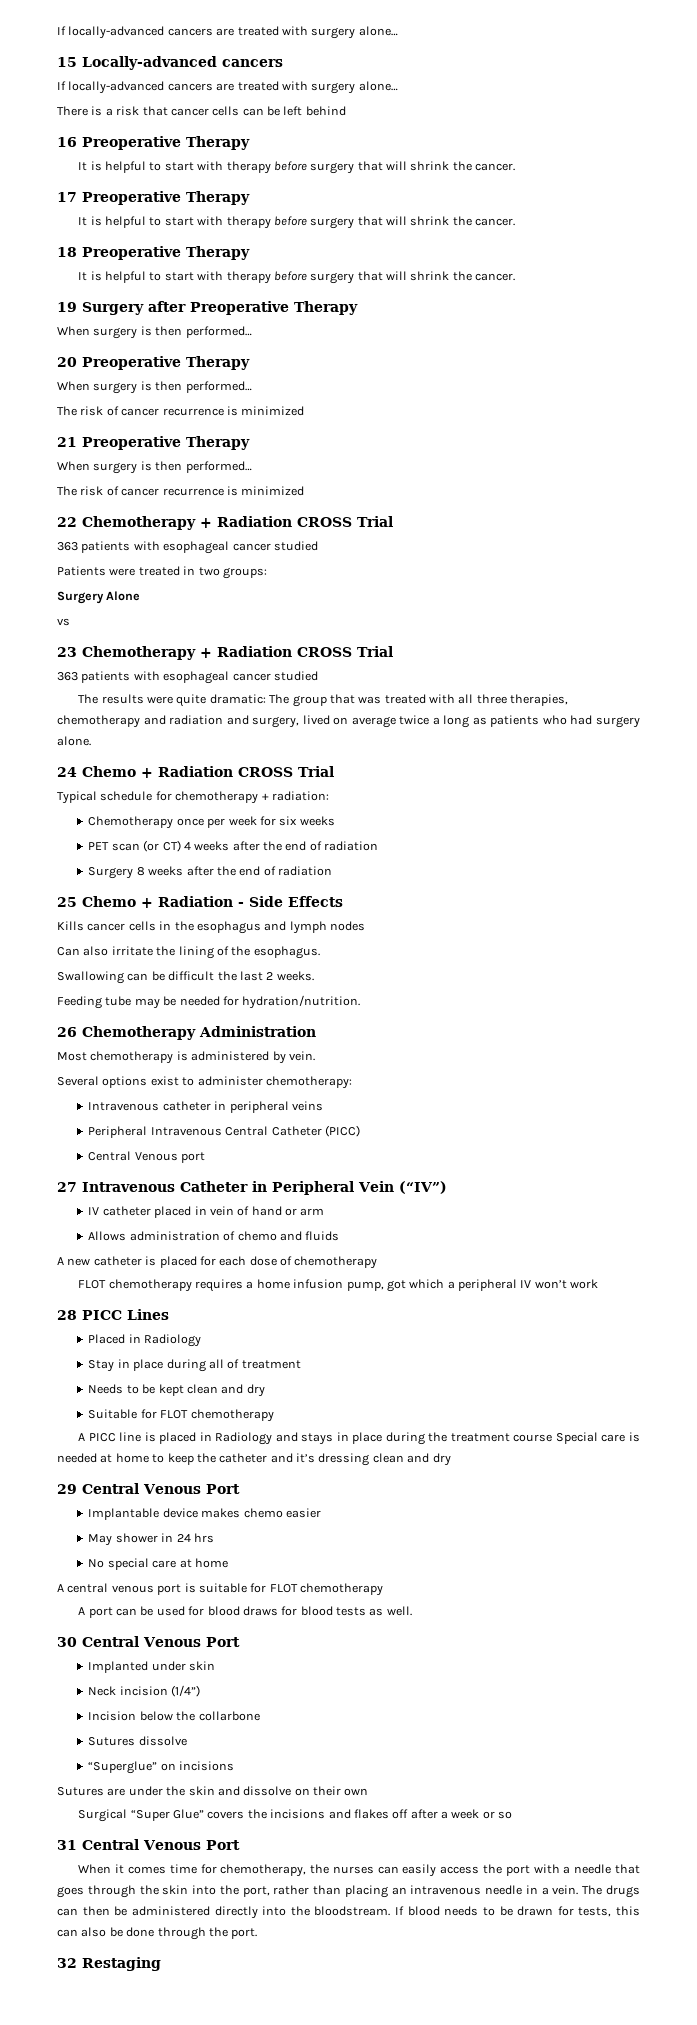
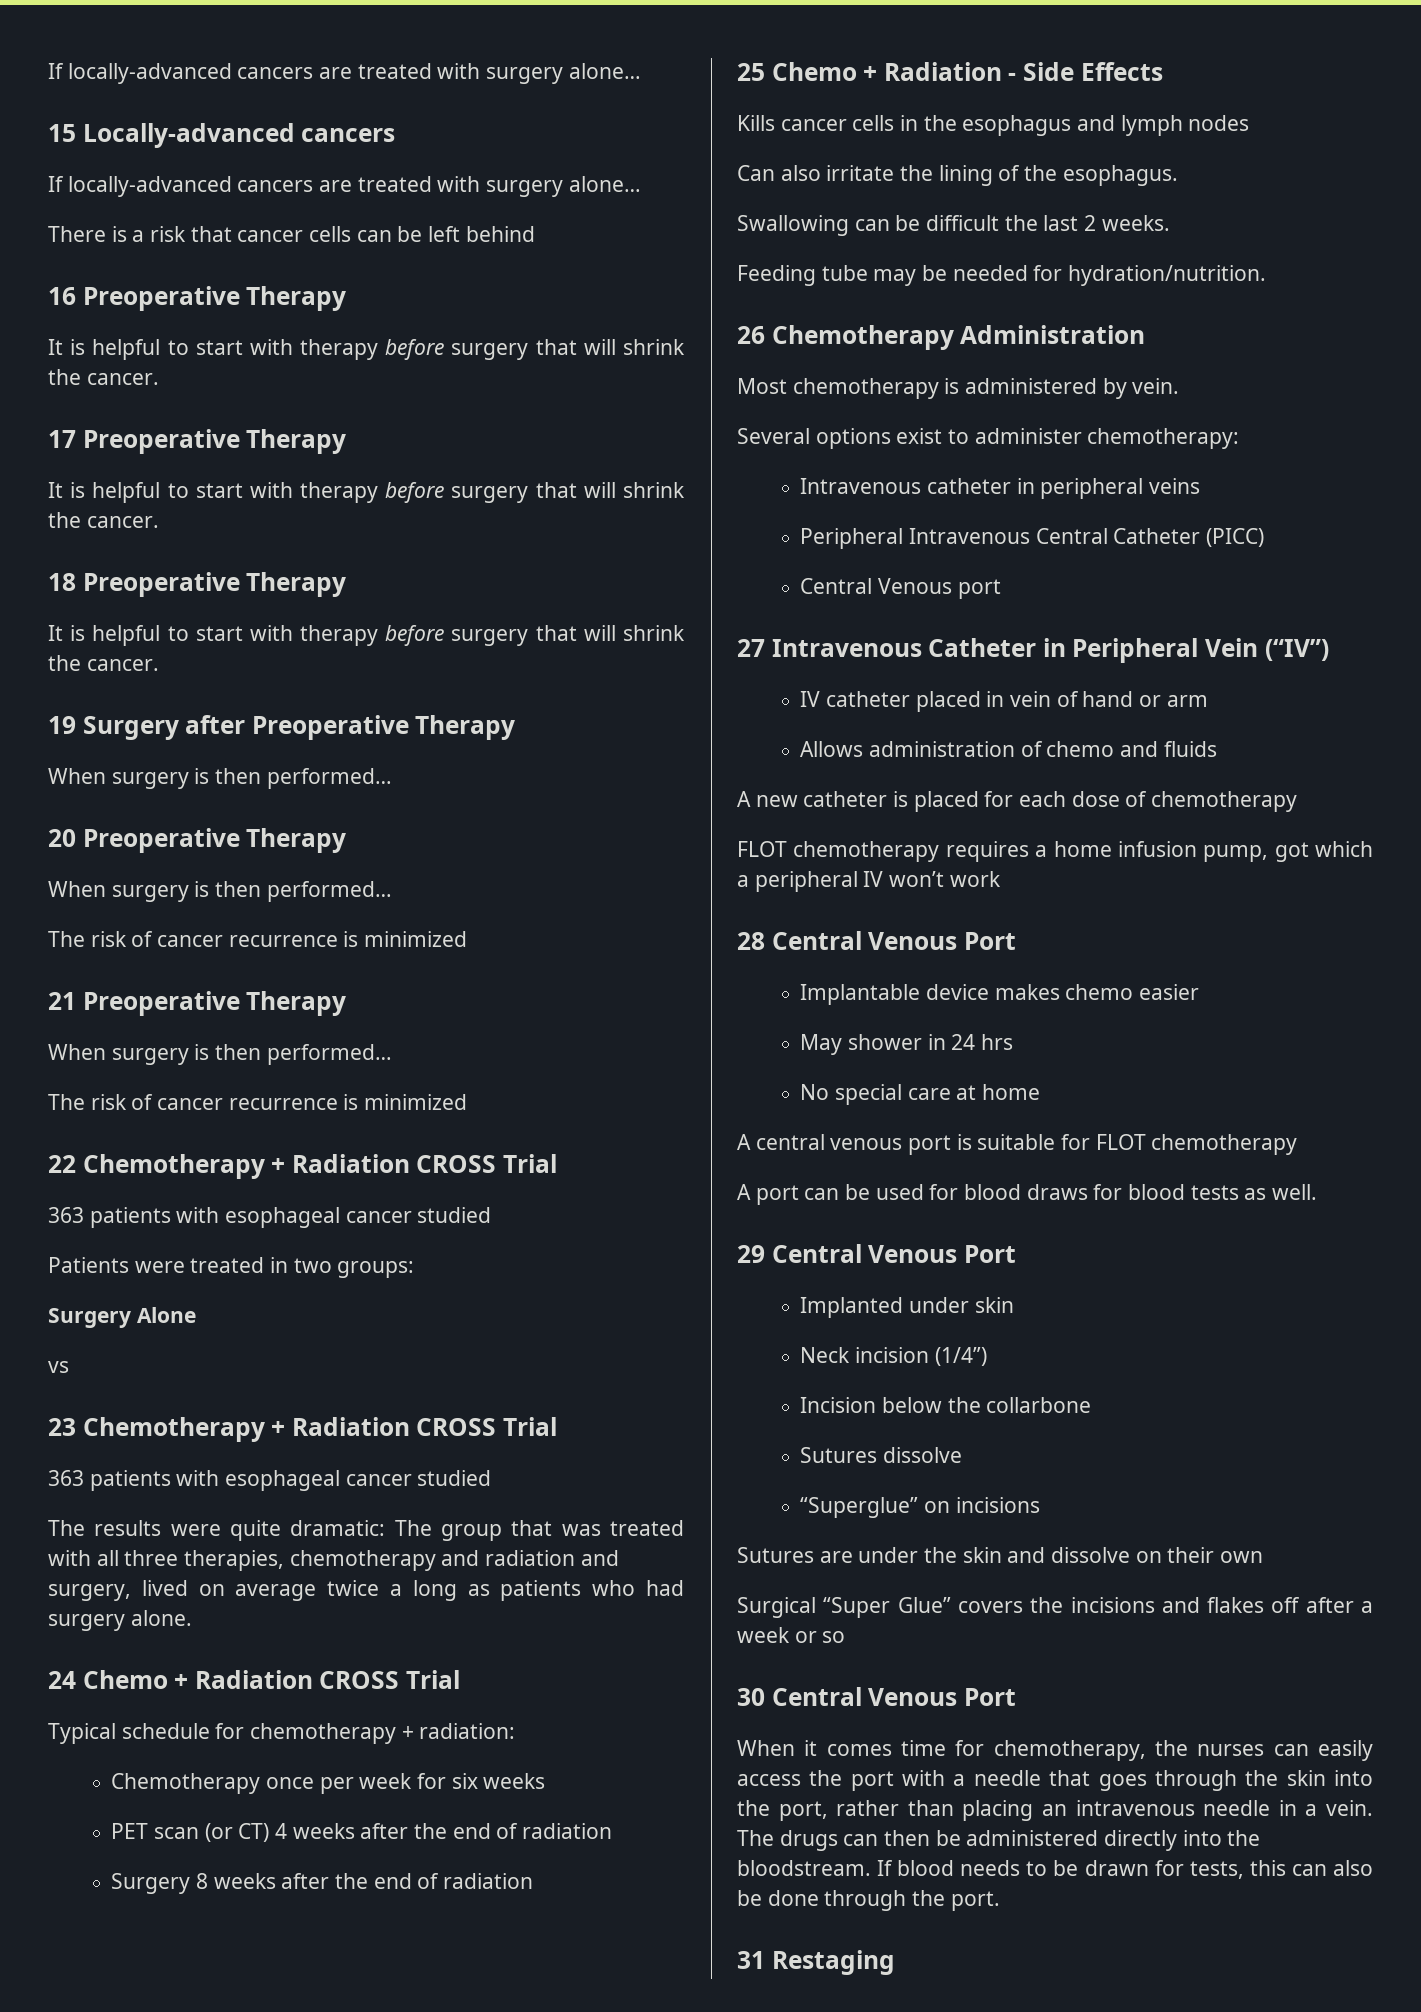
[82,1309,169,1320] [88,1334,202,1347] [88,1359,301,1372] [88,1384,265,1397] [88,1409,274,1422] [78,1432,640,1445] [57,1453,451,1466] [57,1484,77,1494] PICC Lines // Placed in Radiology // Stay in place during all of treatment // Needs to be kept clean and dry // Suitable for FLOT chemotherapy // A PICC line is placed in Radiology and stays in place during the treatment course Special care is needed at home to keep the catheter and it’s dressing clean and dry // 29 -> (765, 941) none
[57,1637,77,1647] 30 -> [737,1245,765,1263] 29
[57,1840,77,1850] 31 -> [737,1688,765,1706] 30
[57,1958,77,1968] 32 -> [737,1951,765,1969] 31

